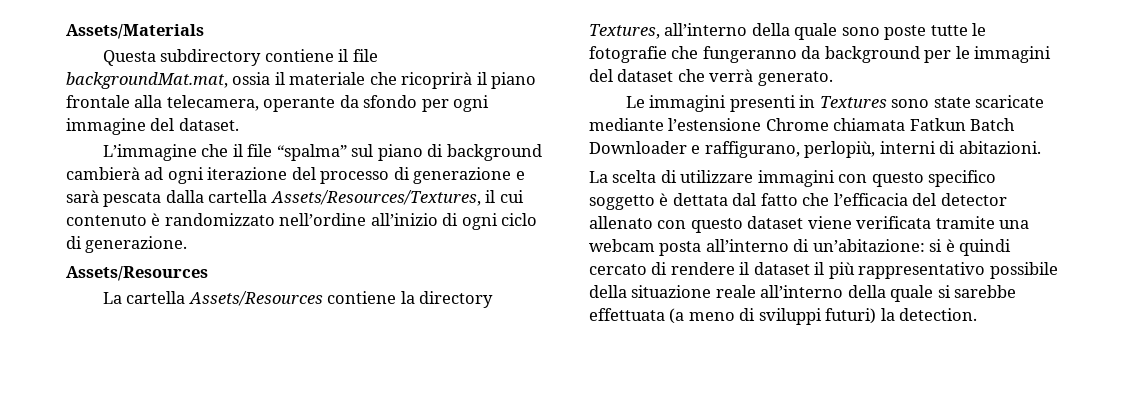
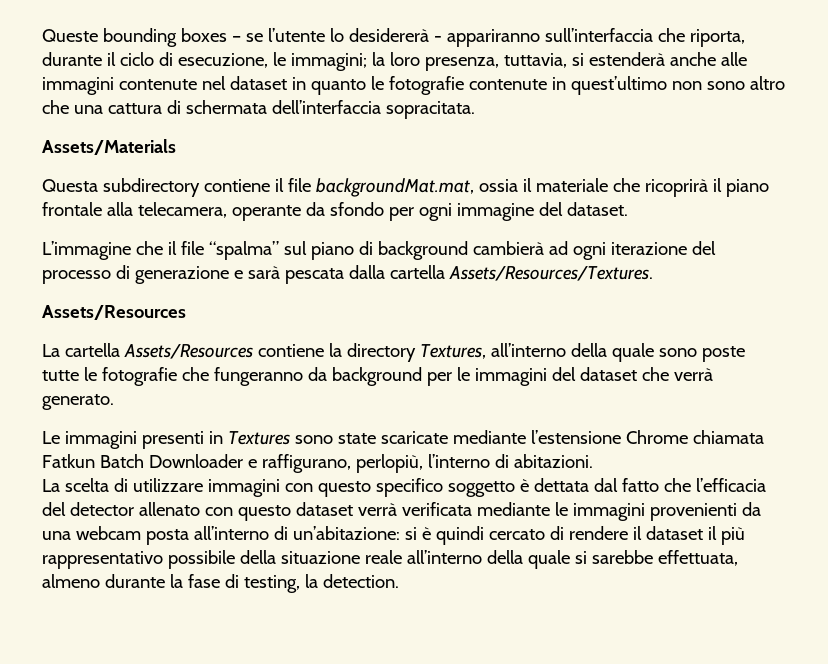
(66, 31) none -> [42,28,745,47] [42,52,747,71] [42,76,785,95] [42,100,475,119] Queste bounding boxes – se l’utente lo desidererà - appariranno sull’interfaccia che riporta, durante il ciclo di esecuzione, le immagini; la loro presenza, tuttavia, si estenderà anche alle immagini contenute nel dataset in quanto le fotografie contenute in quest’ultimo non sono altro che una cattura di schermata dell’interfaccia sopracitata. //
[270,190,524,206] [66,213,538,230] [66,236,188,253] Assets/Resources/Textures, il cui contenuto è randomizzato nell’ordine all’inizio di ogni ciclo di generazione. -> [448,266,653,281] Assets/Resources/Textures.
[879,141,936,154] interni -> [427,454,490,468] l’interno
[807,216,995,229] viene verificata tramite -> [357,502,761,521] verrà verificata mediante le immagini provenienti da
[589,308,877,325] effettuata (a meno di sviluppi futuri) -> [657,550,738,566] [42,574,300,593] effettuata, almeno durante la fase di testing,

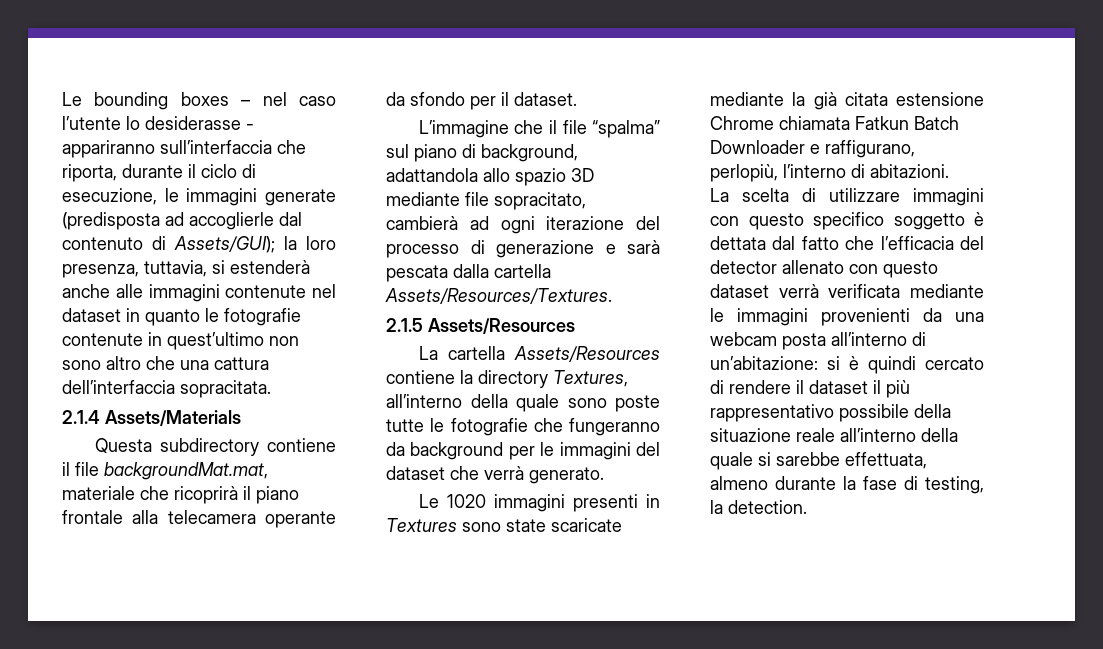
[42,29,98,42] Queste -> [62,92,82,106] Le
[245,33,263,42] se -> [262,92,336,106] nel caso
[348,28,429,42] desidererà -> [145,116,241,130] desiderasse
[290,53,367,71] immagini; -> [186,188,336,206] [62,212,302,230] [62,236,275,253] immagini generate (predisposta ad accoglierle dal contenuto di Assets/GUI);
[166,100,267,114] di schermata -> (269, 363) none
(475, 110) none -> [62,410,100,424] 2.1.4
[478,178,532,192] ossia il -> (268, 471) none
[137,202,227,218] telecamera, -> [167,510,256,524] telecamera
[418,202,563,221] ogni immagine del -> [501,92,509,106] il
[377,241,468,260] background -> [481,144,578,162] [386,168,594,186] [386,192,586,210] background, adattandola allo spazio 3D mediante file sopracitato,
(653, 273) none -> [386,318,423,332] 2.1.5
(60, 437) none -> [446,494,486,508] 1020
[530,430,621,444] l’estensione -> [792,92,984,110] la già citata estensione

